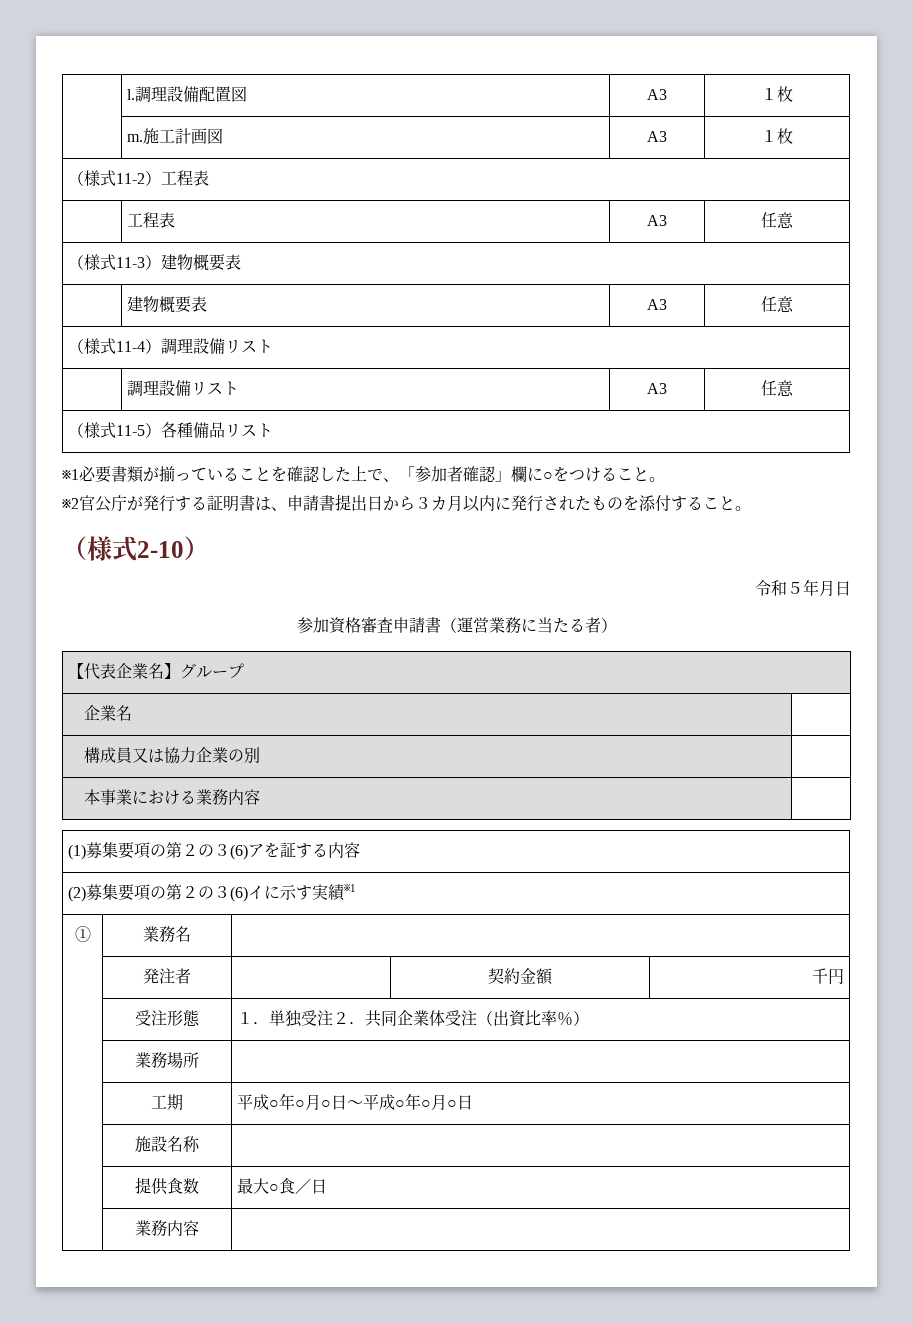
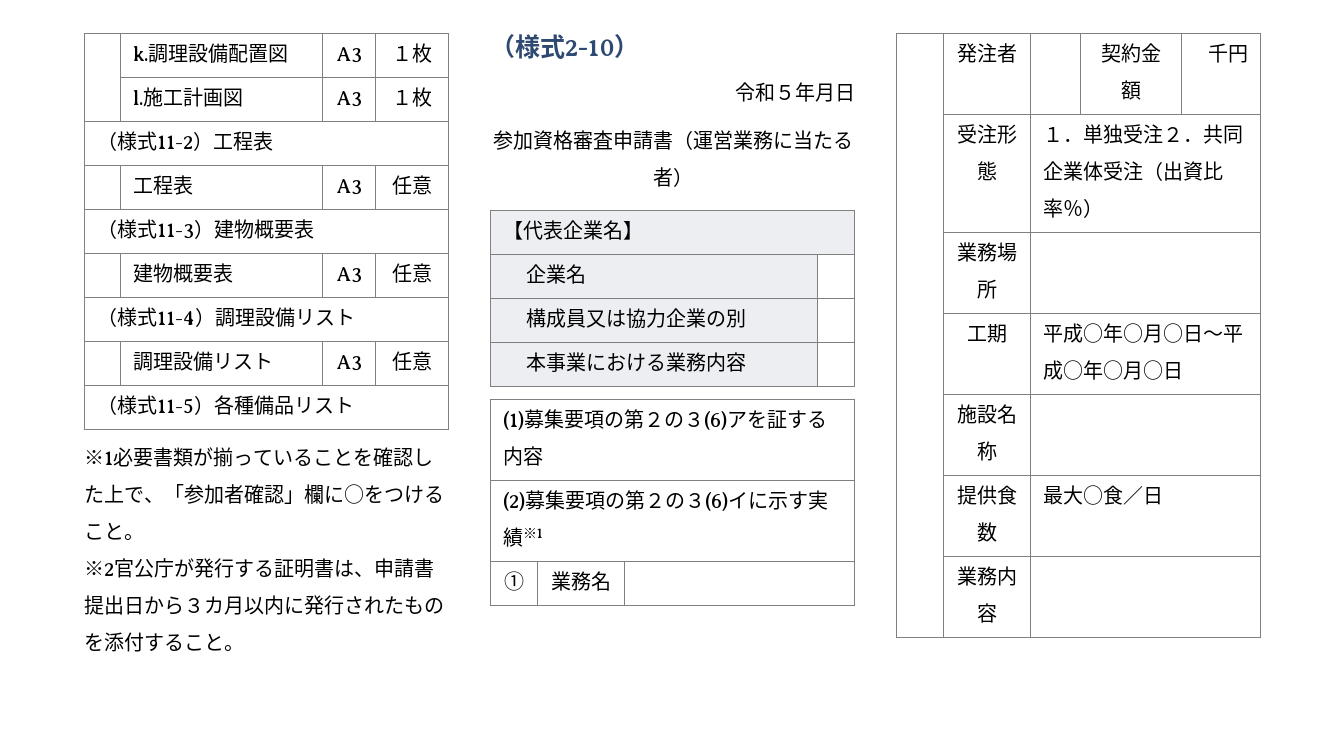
[127,89,136,100] | l. -> [133,46,149,61] | k.
[127,134,144,142] m. -> [133,90,144,105] l.
[180,663,245,679] グループ -> (644, 230) none

